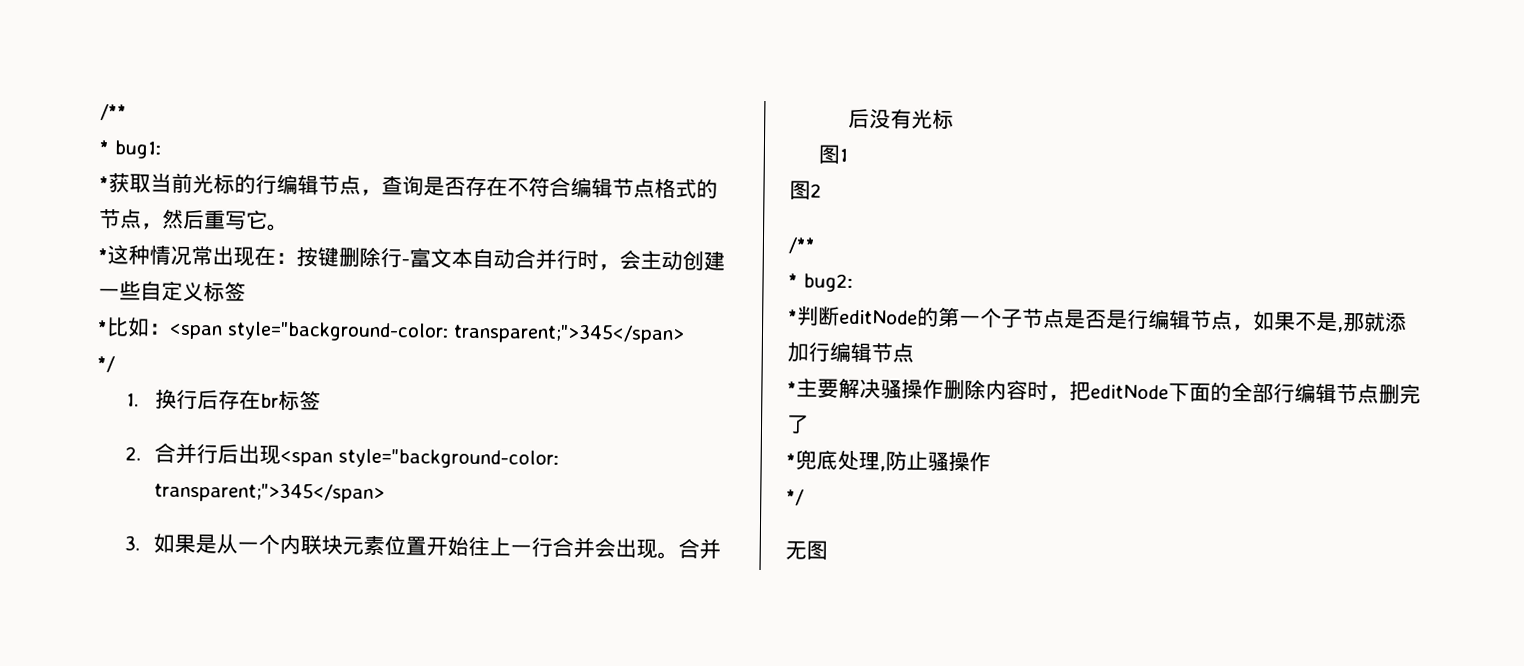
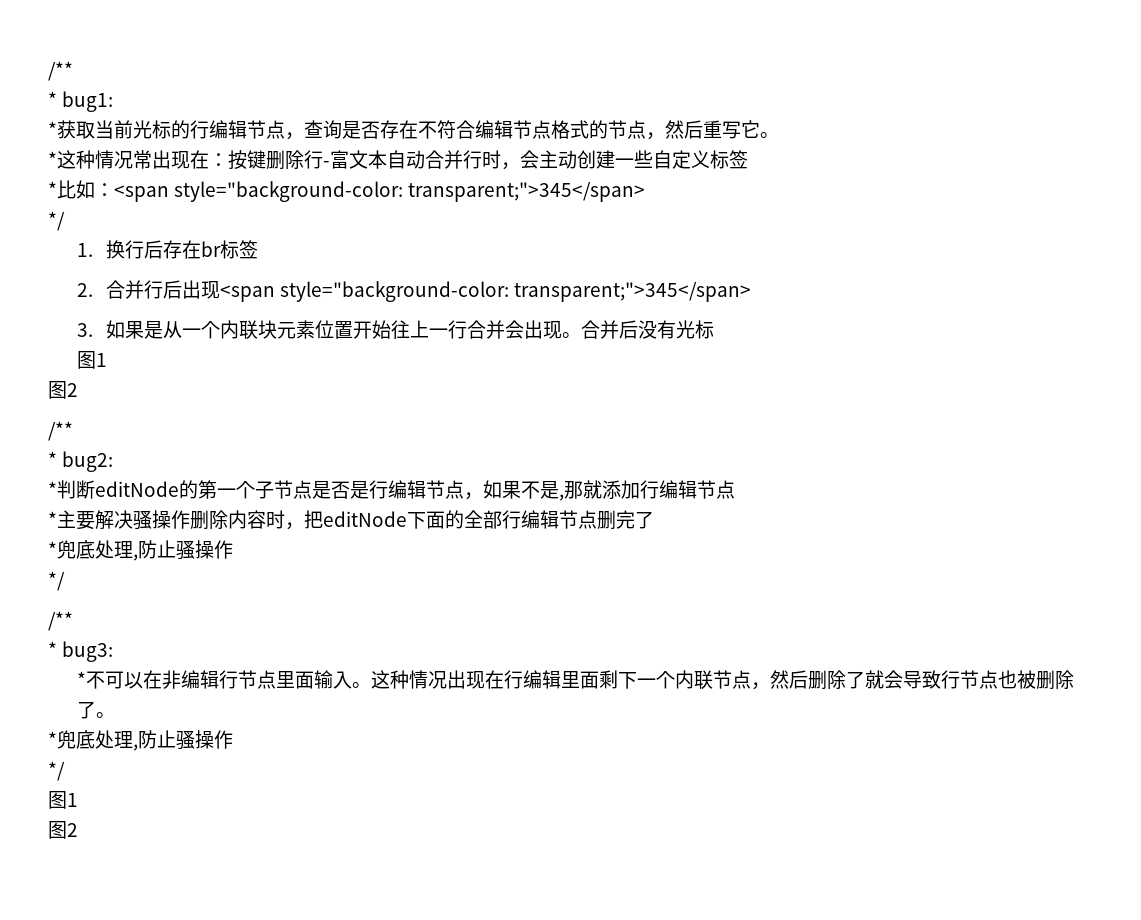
[785,540,828,560] 无图 -> [48,611,73,631] [48,641,114,662] [77,670,1075,690] [77,701,116,719] [48,730,233,751] [48,761,65,781] [48,791,78,809] [48,821,78,839] /** // * bug3: // *不可以在非编辑行节点里面输入。这种情况出现在行编辑里面剩下一个内联节点，然后删除了就会导致行节点也被删除了。 // *兜底处理,防止骚操作 // */ // 图1 // 图2

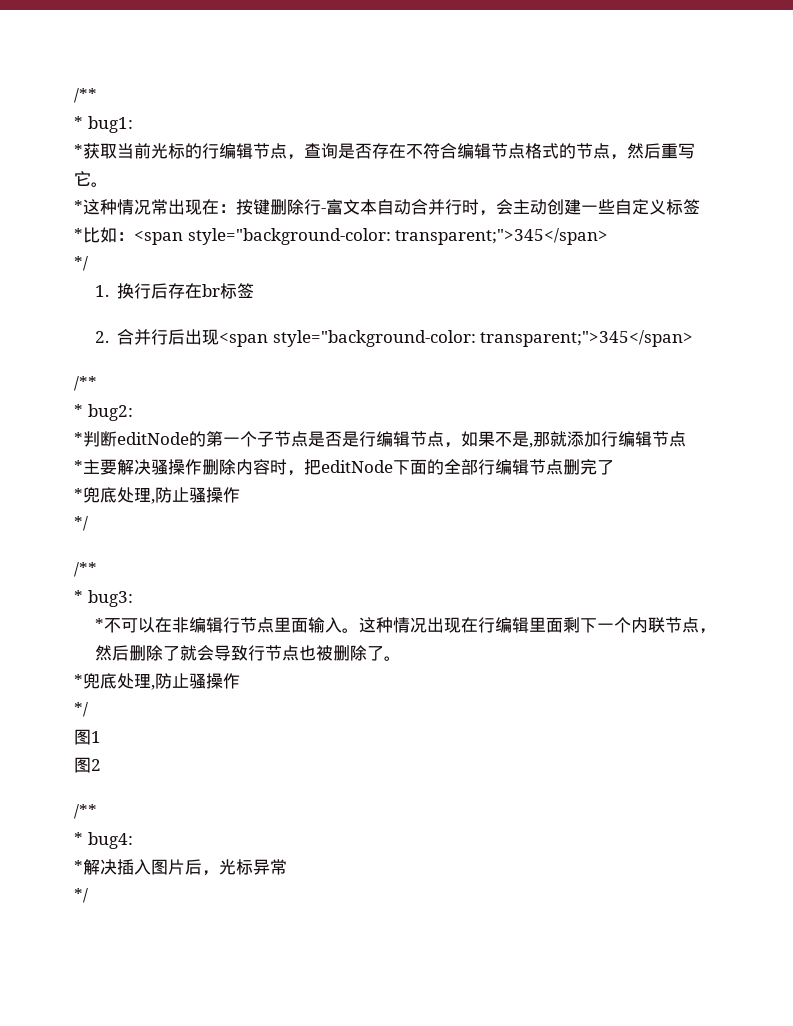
[77,320,715,339] [77,351,108,369] [48,381,78,399] // 3.如果是从一个内联块元素位置开始往上一行合并会出现。合并后没有光标 // 图1 // 图2 -> (694, 338) none
(78, 830) none -> [74,804,97,819] [74,832,133,849] [74,859,287,876] [74,888,88,903] // /** // * bug4: // *解决插入图片后，光标异常 // */

